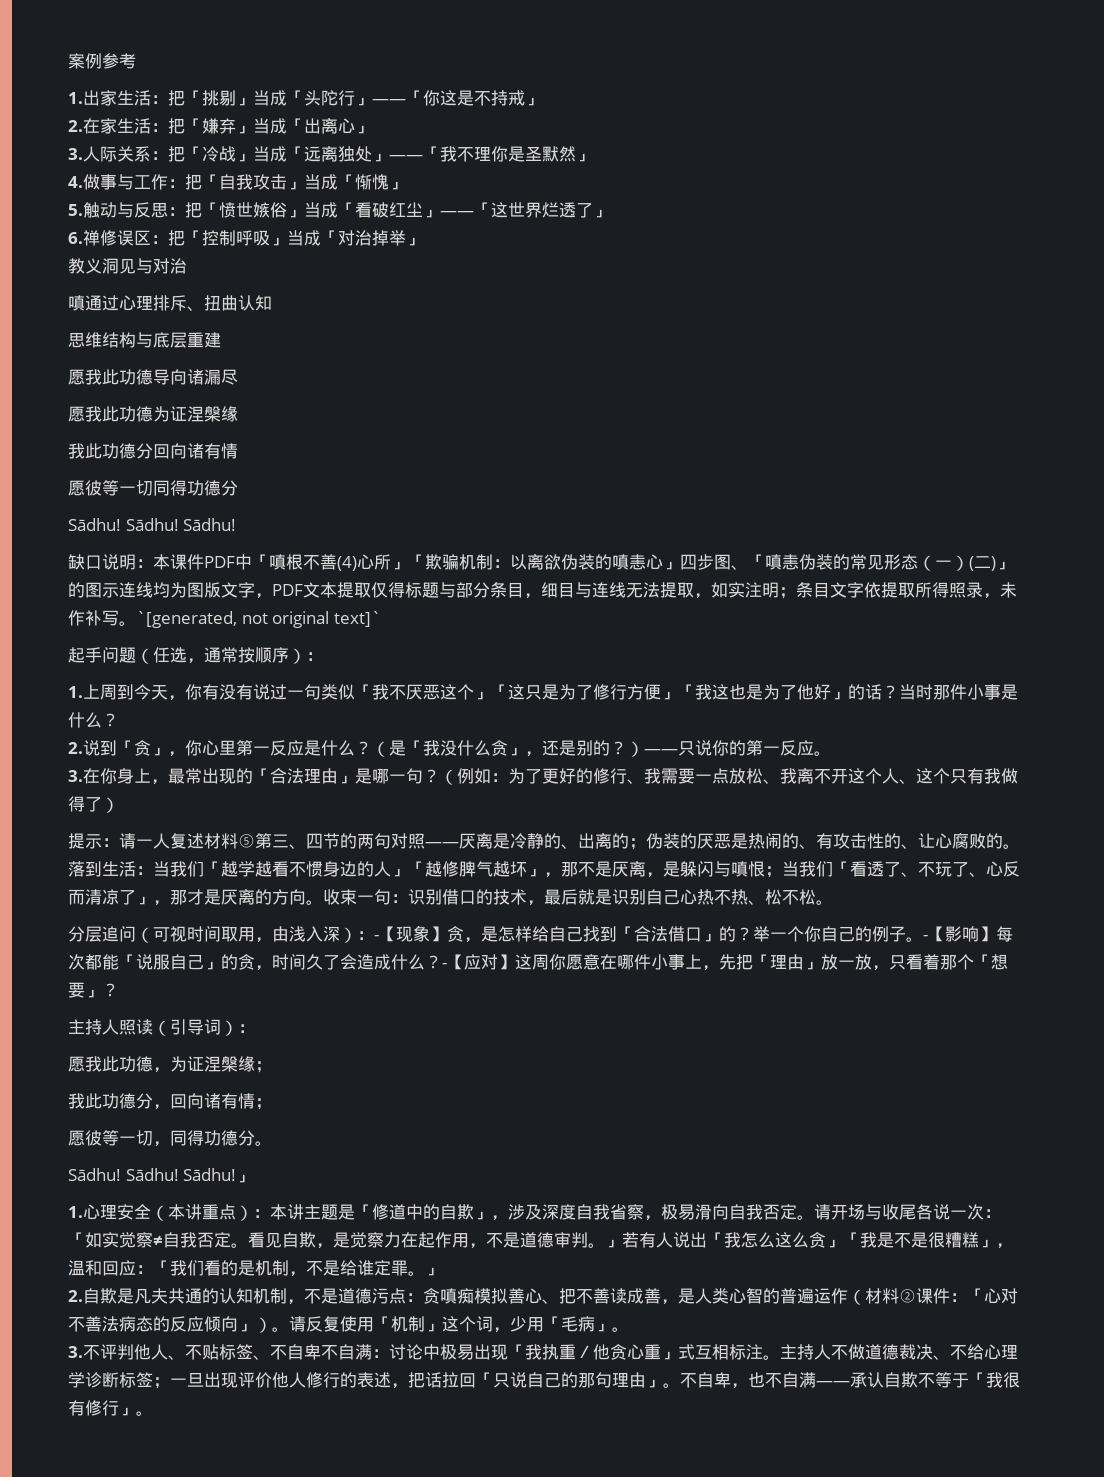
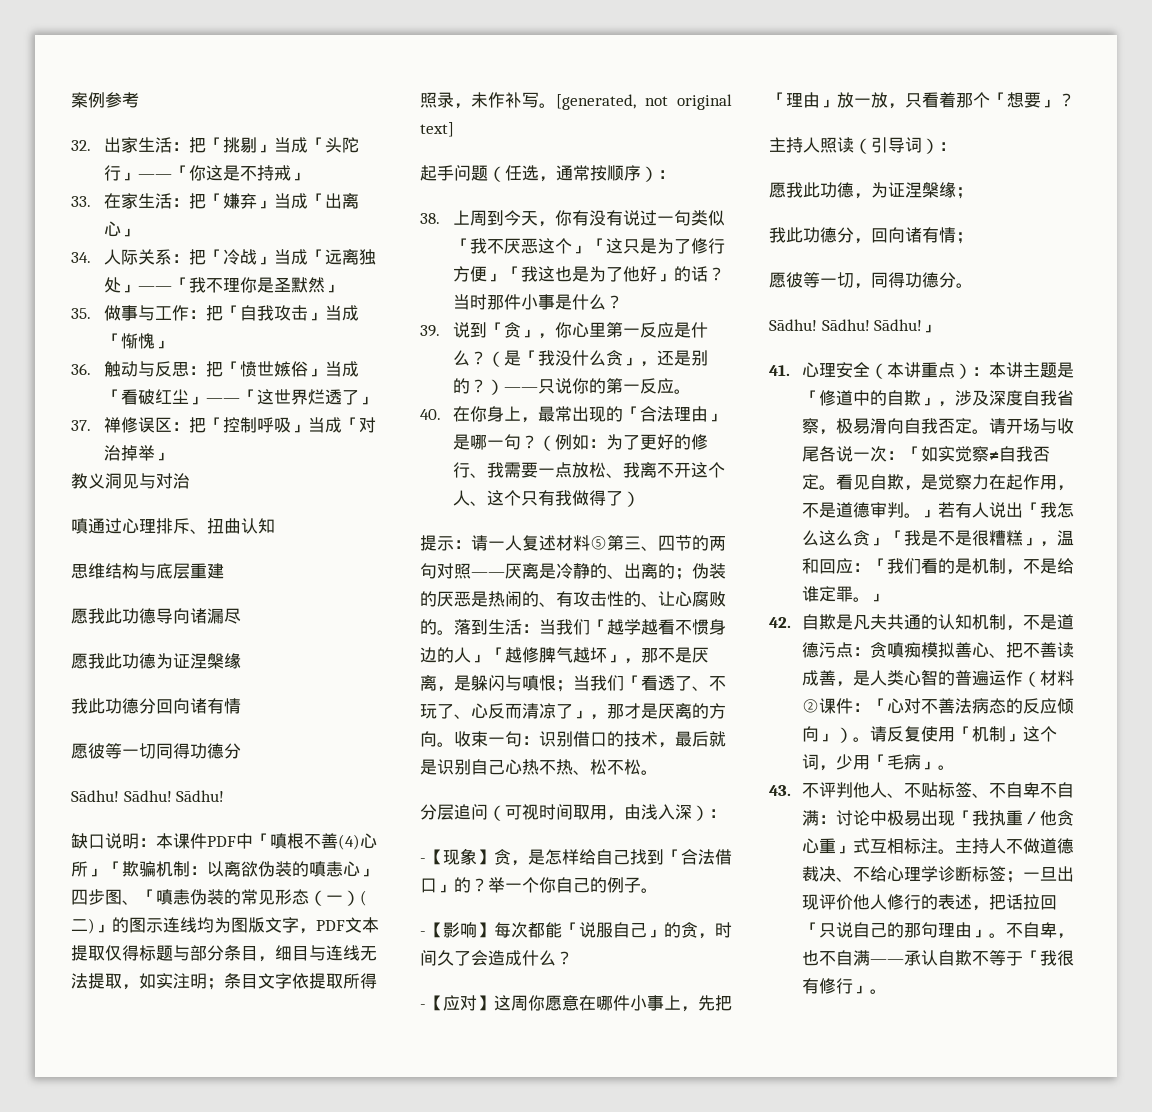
[68,92,83,104] 1. -> [71,140,91,151] 32.
[68,120,83,132] 2. -> [71,196,91,207] 33.
[68,148,83,160] 3. -> [71,252,91,263] 34.
[68,176,83,188] 4. -> [71,308,91,319] 35.
[68,204,83,216] 5. -> [71,363,91,375] 36.
[68,232,83,244] 6. -> [71,420,91,431] 37.
[136,611,237,628] `[generated, -> [556,94,636,110] [generated,
[333,611,381,627] text]` -> [420,122,454,137] text]
[68,686,83,698] 1. -> [420,213,440,224] 38.
[68,742,83,754] 2. -> [420,325,440,337] 39.
[68,770,83,782] 3. -> [420,409,441,420] 40.
(374, 935) none -> (726, 813) //
(923, 939) none -> (658, 890) //
(442, 962) none -> (573, 958) //
[68,1206,83,1218] 1. -> [769,365,790,376] 41.
[68,1290,83,1302] 2. -> [769,617,791,628] 42.
[68,1346,83,1358] 3. -> [769,785,791,796] 43.

